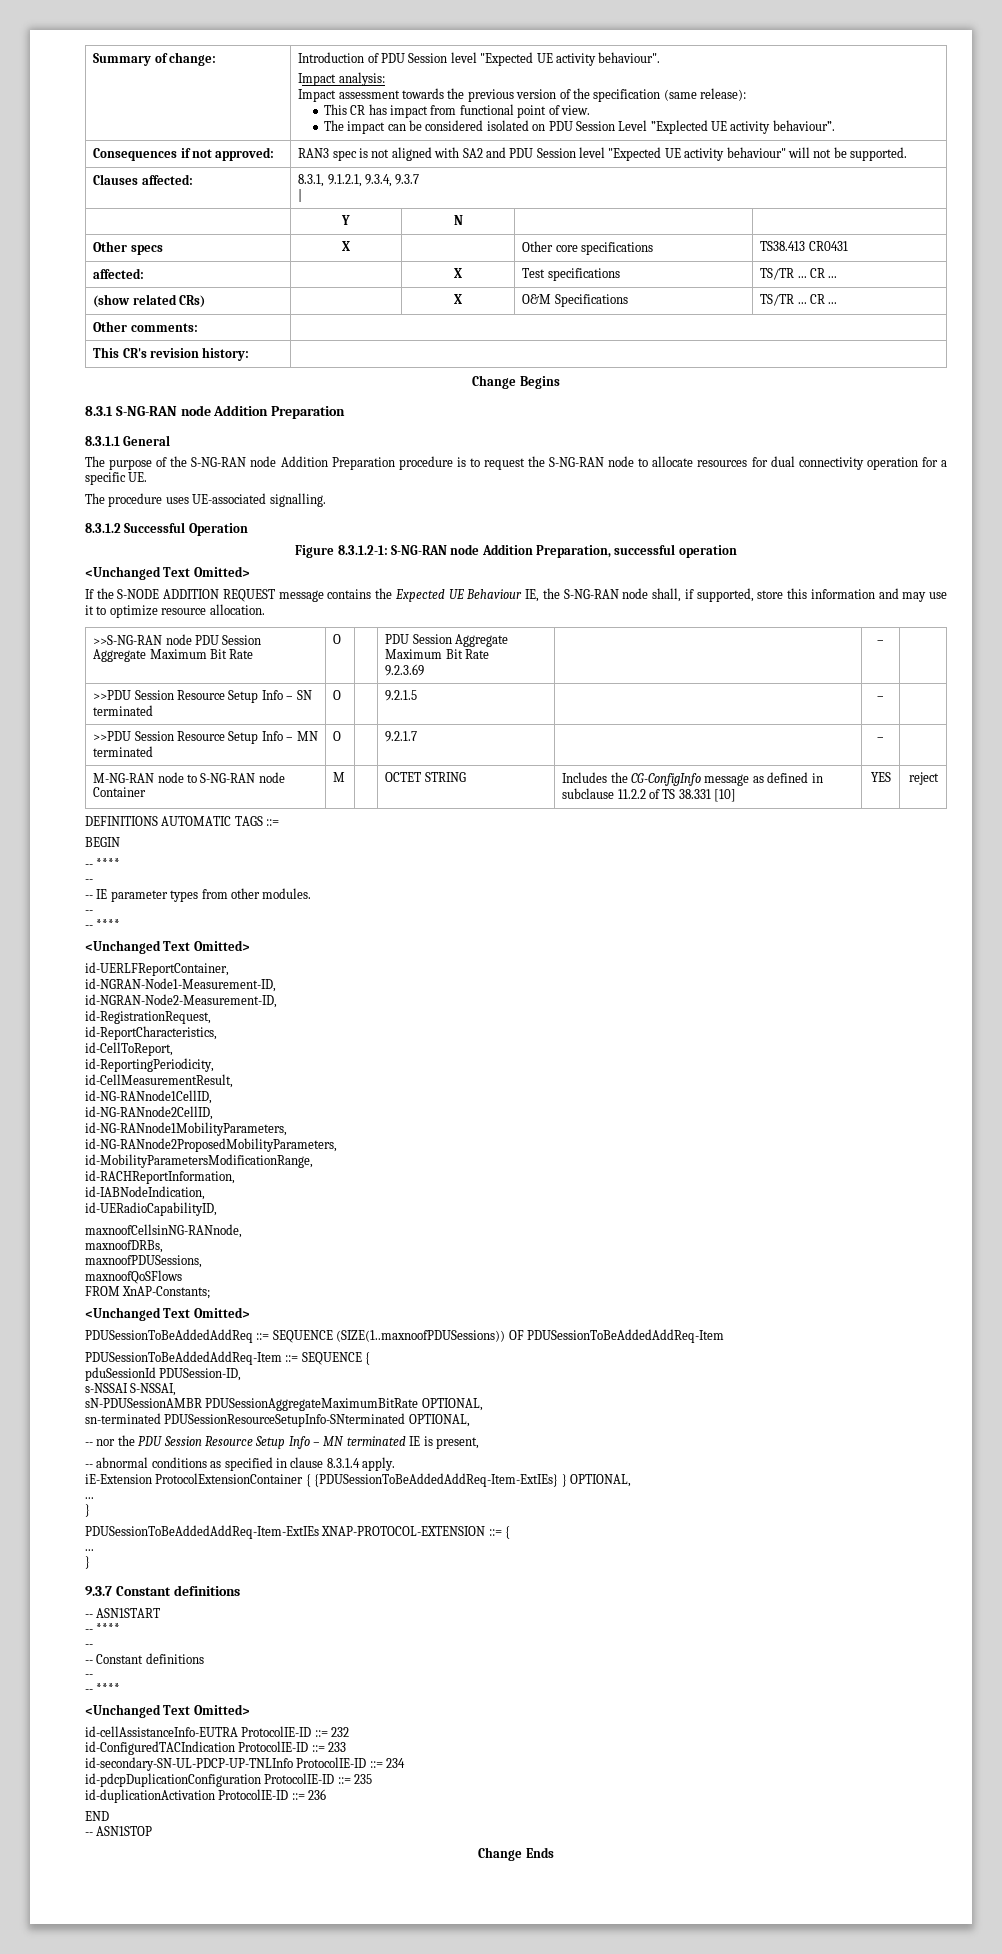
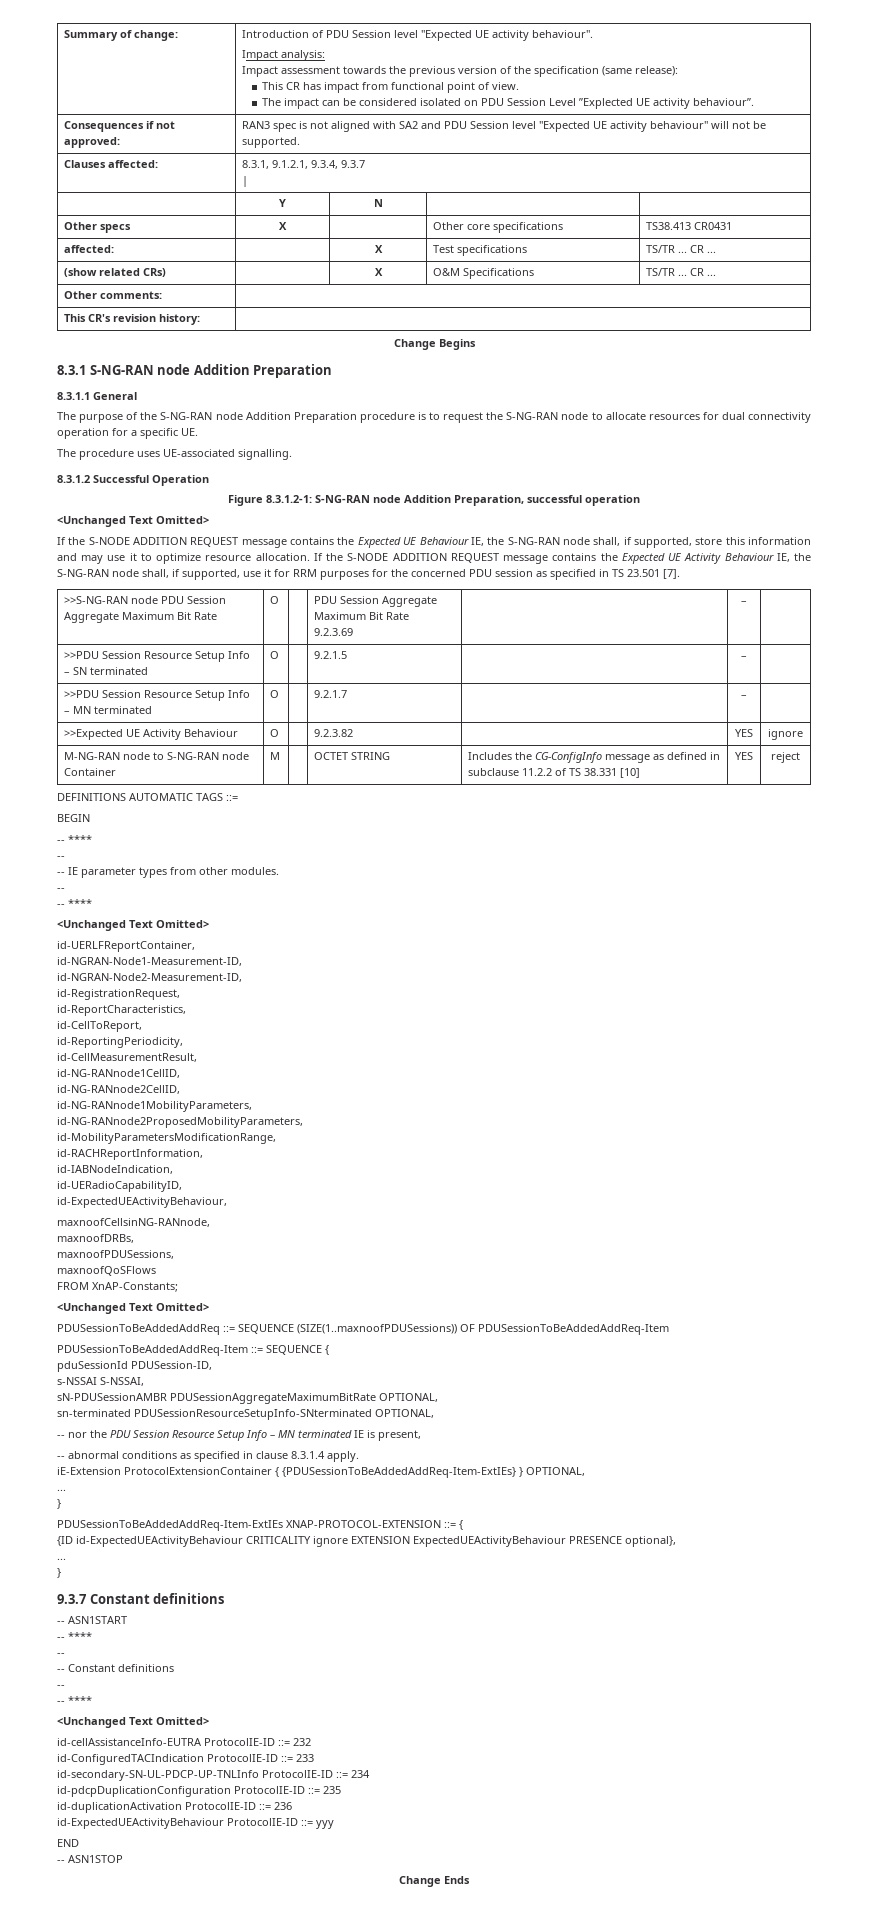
(265, 609) none -> [313,553,811,564] [57,569,680,580] If the S-NODE ADDITION REQUEST message contains the Expected UE Activity Behaviour IE, the S-NG-RAN node shall, if supported, use it for RRM purposes for the concerned PDU session as specified in TS 23.501 [7].
(884, 739) none -> [63,729,238,740] [269,729,279,737] [313,729,353,737] [735,729,753,737] [768,729,803,740] // >>Expected UE Activity Behaviour | O | | 9.2.3.82 | | YES | ignore
(217, 1209) none -> [57,1197,227,1208] // id-ExpectedUEActivityBehaviour,
(511, 1532) none -> [57,1536,676,1547] // {ID id-ExpectedUEActivityBehaviour CRITICALITY ignore EXTENSION ExpectedUEActivityBehaviour PRESENCE optional},
(327, 1794) none -> [57,1818,334,1829] // id-ExpectedUEActivityBehaviour ProtocolIE-ID ::= yyy

